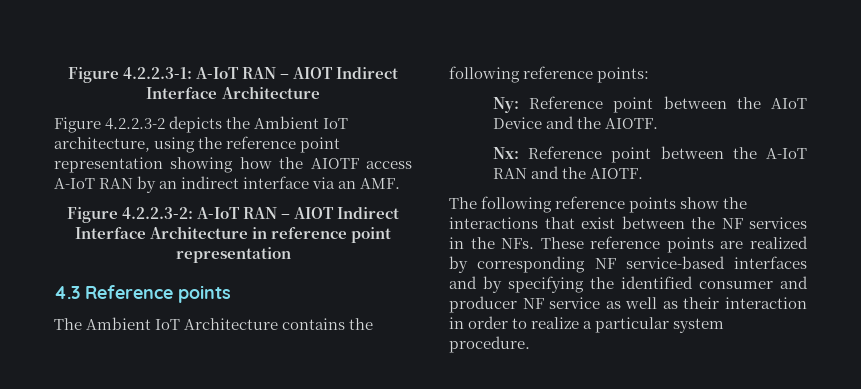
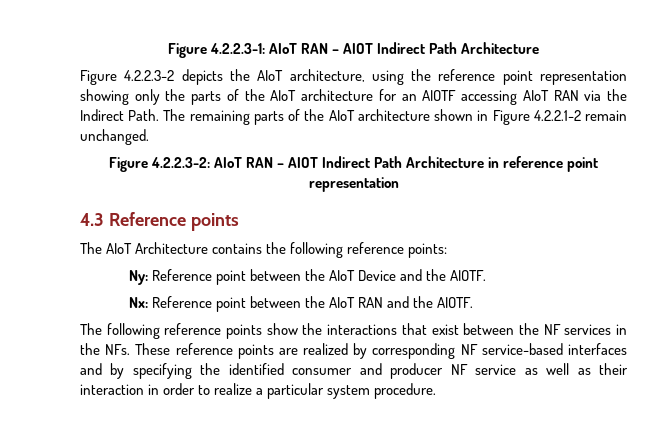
[195,67,399,79] [146,87,218,99] A-IoT RAN – AIOT Indirect Interface -> [268,42,458,54] AIoT RAN – AIOT Indirect Path
[254,116,349,129] Ambient IoT -> [257,70,284,81] AIoT
[239,157,412,169] [54,176,401,193] how the AIOTF access A-IoT RAN by an indirect interface via an AMF. -> [134,89,627,105] [80,109,627,125] [80,129,149,145] only the parts of the AIoT architecture for an AIOTF accessing AIoT RAN via the Indirect Path. The remaining parts of the AIoT architecture shown in Figure 4.2.2.1-2 remain unchanged.
[196,207,400,219] [74,227,146,239] A-IoT RAN – AIOT Indirect Interface -> [213,156,403,168] AIoT RAN – AIOT Indirect Path
[86,317,181,330] Ambient IoT -> [106,243,133,254] AIoT
[766,148,807,159] A-IoT -> [329,297,356,308] AIoT

